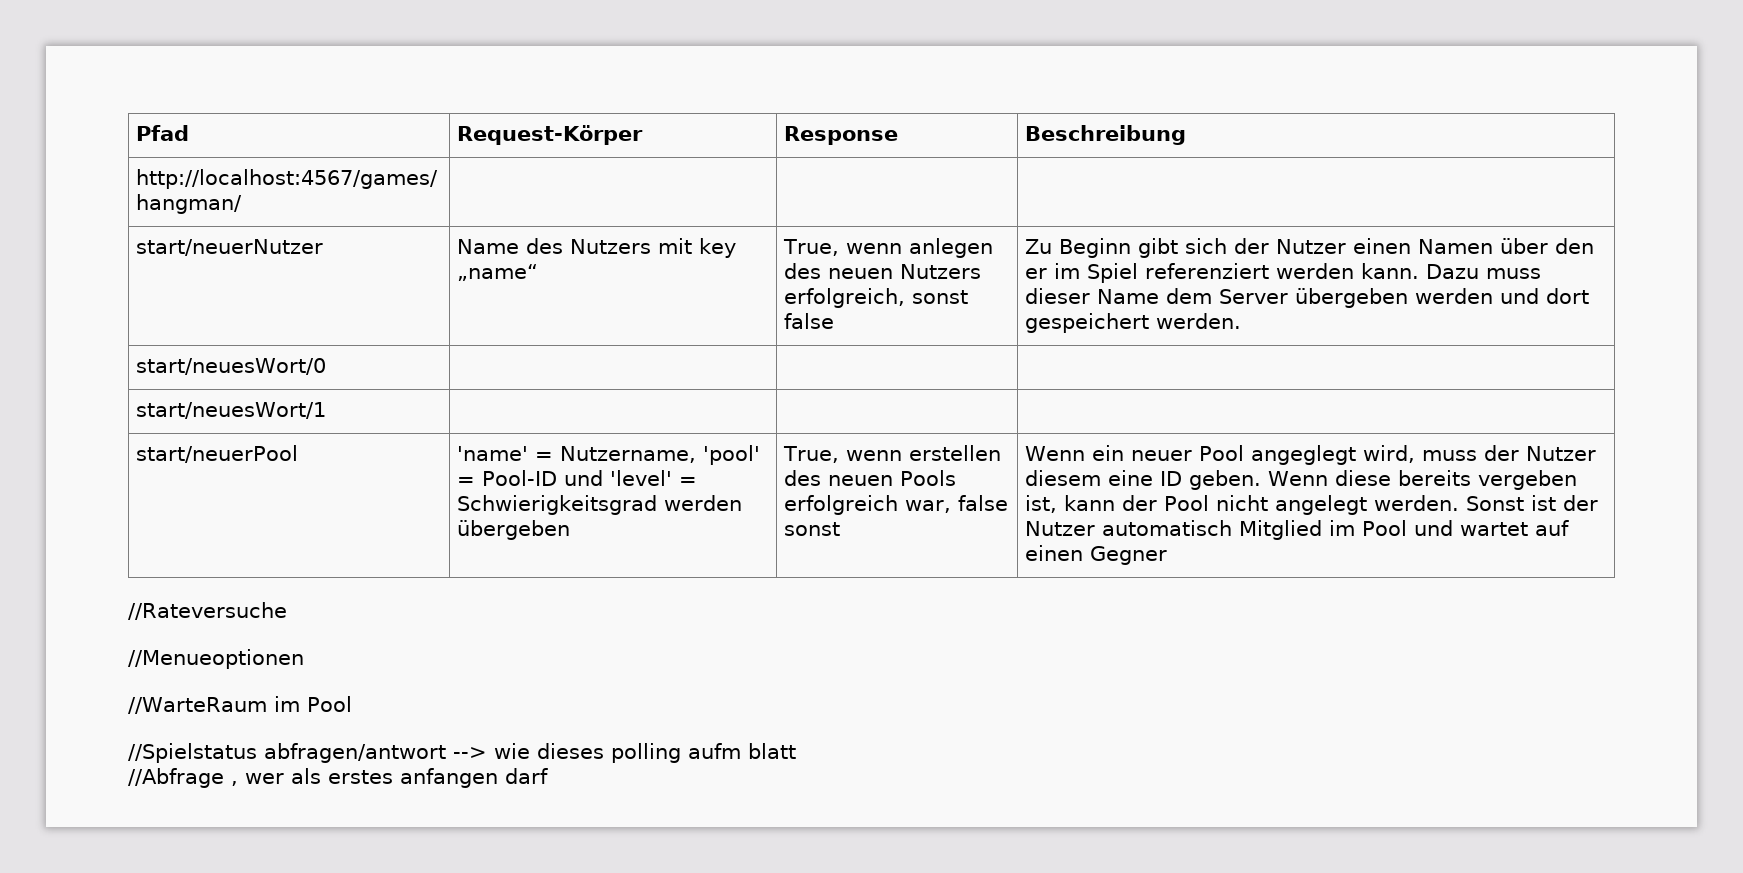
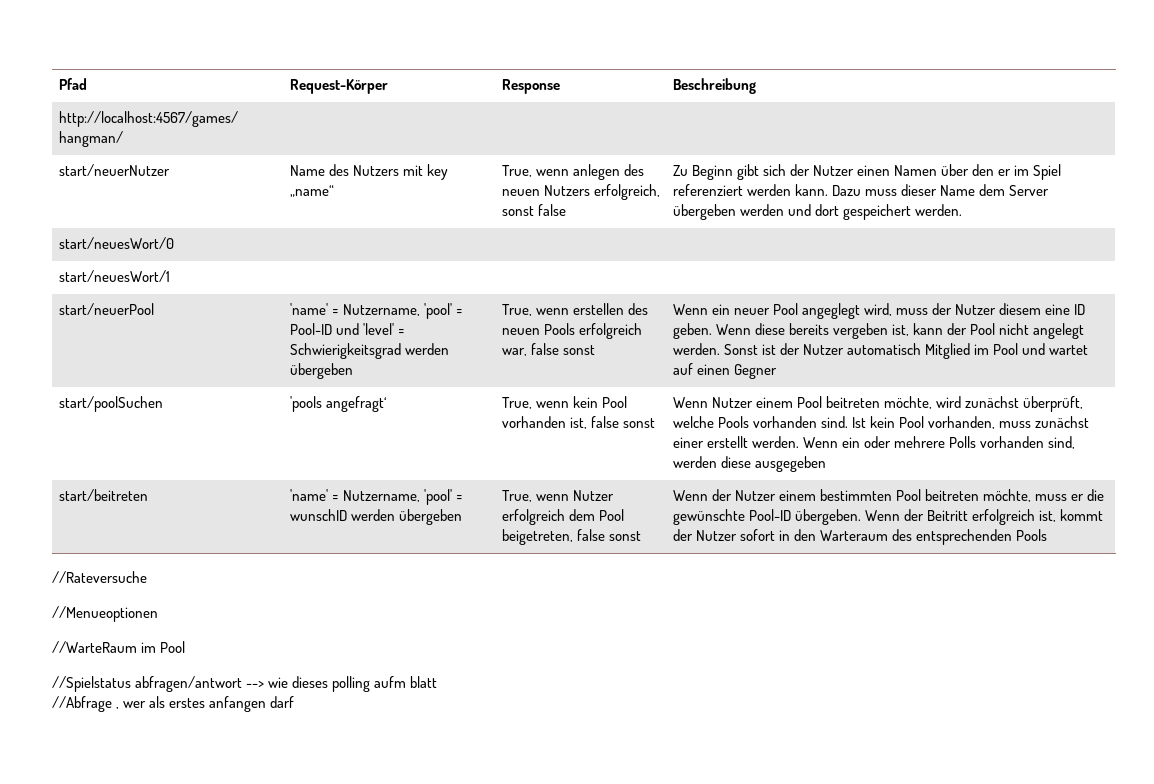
(1168, 555) none -> [58,396,163,412] [289,396,387,412] [501,396,628,409] [501,416,656,429] [672,396,1084,412] [672,416,1090,429] [672,436,1076,449] [672,456,826,472] [58,489,148,501] [289,489,464,505] [289,509,462,525] [501,490,614,502] [501,509,624,525] [501,529,641,545] [672,489,1105,502] [672,509,1104,525] [672,529,1048,545] // start/poolSuchen | 'pools angefragt‘ | True, wenn kein Pool vorhanden ist, false sonst | Wenn Nutzer einem Pool beitreten möchte, wird zunächst überprüft, welche Pools vorhanden sind. Ist kein Pool vorhanden, muss zunächst einer erstellt werden. Wenn ein oder mehrere Polls vorhanden sind, werden diese ausgegeben // start/beitreten | 'name' = Nutzername, 'pool' = wunschID werden übergeben | True, wenn Nutzer erfolgreich dem Pool beigetreten, false sonst | Wenn der Nutzer einem bestimmten Pool beitreten möchte, muss er die gewünschte Pool-ID übergeben. Wenn der Beitritt erfolgreich ist, kommt der Nutzer sofort in den Warteraum des entsprechenden Pools

